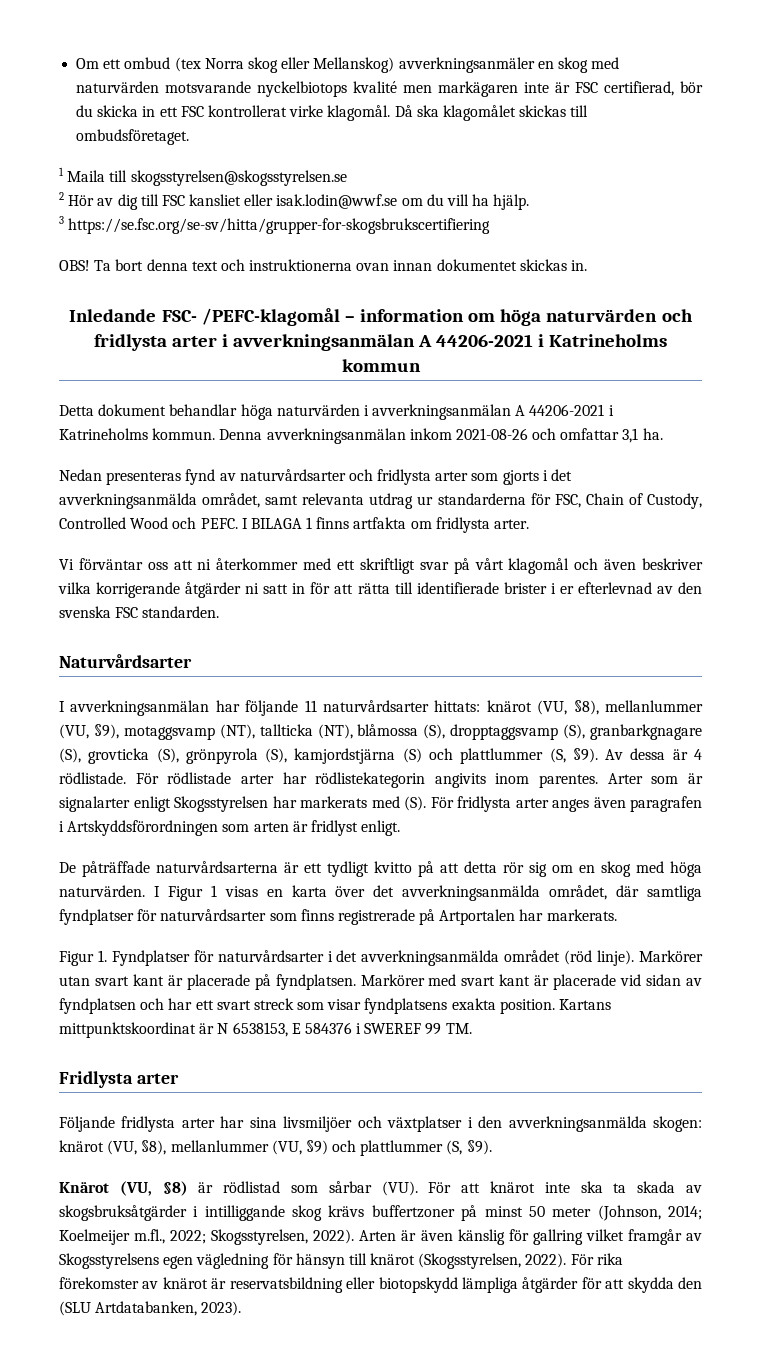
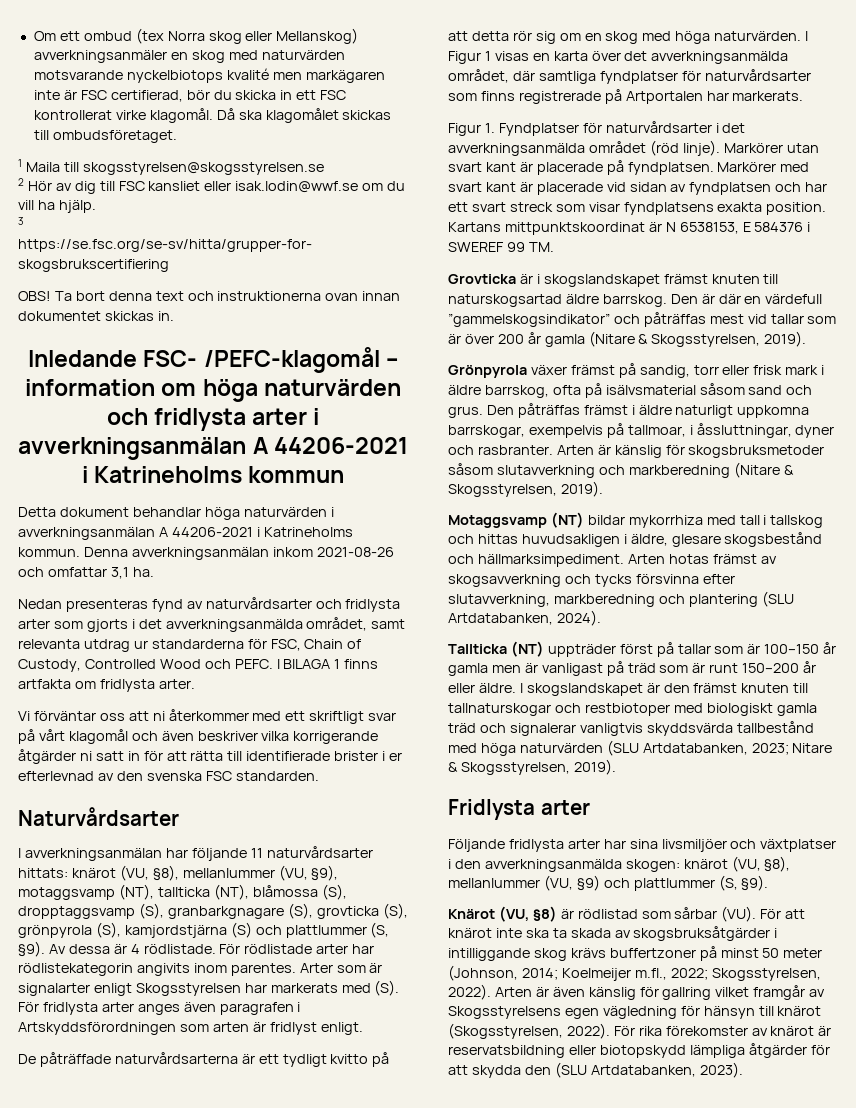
(472, 1028) none -> [448,274,779,287] [448,294,823,307] [448,312,837,327] [448,331,807,347] [448,363,825,378] [448,383,813,398] [448,403,810,418] [448,423,835,438] [448,445,825,458] [448,462,794,478] [448,481,603,497] [448,512,824,528] [448,532,823,547] [448,554,777,567] [448,574,735,587] [448,591,794,607] [448,610,601,626] [448,641,837,657] [448,661,817,676] [448,683,809,696] [448,703,817,716] [448,721,814,736] [448,740,833,756] [448,759,616,775] // Grovticka är i skogslandskapet främst knuten till naturskogsartad äldre barrskog. Den är där en värdefull ”gammelskogsindikator” och påträffas mest vid tallar som är över 200 år gamla (Nitare & Skogsstyrelsen, 2019). // Grönpyrola växer främst på sandig, torr eller frisk mark i äldre barrskog, ofta på isälvsmaterial såsom sand och grus. Den påträffas främst i äldre naturligt uppkomna barrskogar, exempelvis på tallmoar, i åssluttningar, dyner och rasbranter. Arten är känslig för skogsbruksmetoder såsom slutavverkning och markberedning (Nitare & Skogsstyrelsen, 2019). // Motaggsvamp (NT) bildar mykorrhiza med tall i tallskog och hittas huvudsakligen i äldre, glesare skogsbestånd och hällmarksimpediment. Arten hotas främst av skogsavverkning och tycks försvinna efter slutavverkning, markberedning och plantering (SLU Artdatabanken, 2024). // Tallticka (NT) uppträder först på tallar som är 100–150 år gamla men är vanligast på träd som är runt 150–200 år eller äldre. I skogslandskapet är den främst knuten till tallnaturskogar och restbiotoper med biologiskt gamla träd och signalerar vanligtvis skyddsvärda tallbestånd med höga naturvärden (SLU Artdatabanken, 2023; Nitare & Skogsstyrelsen, 2019).

